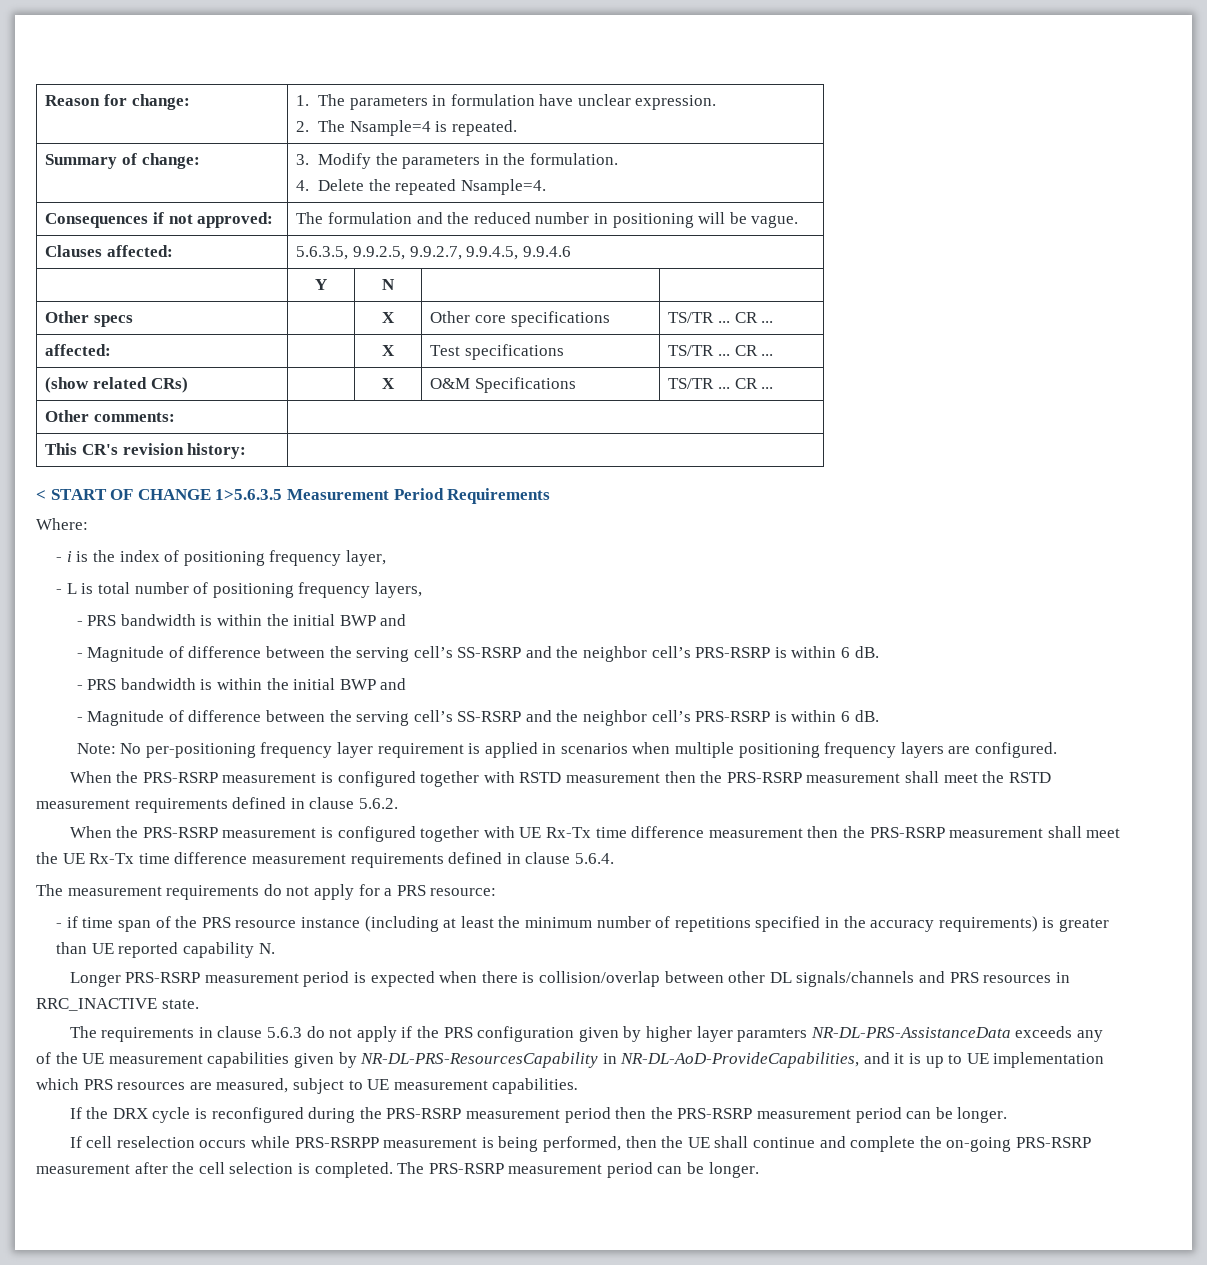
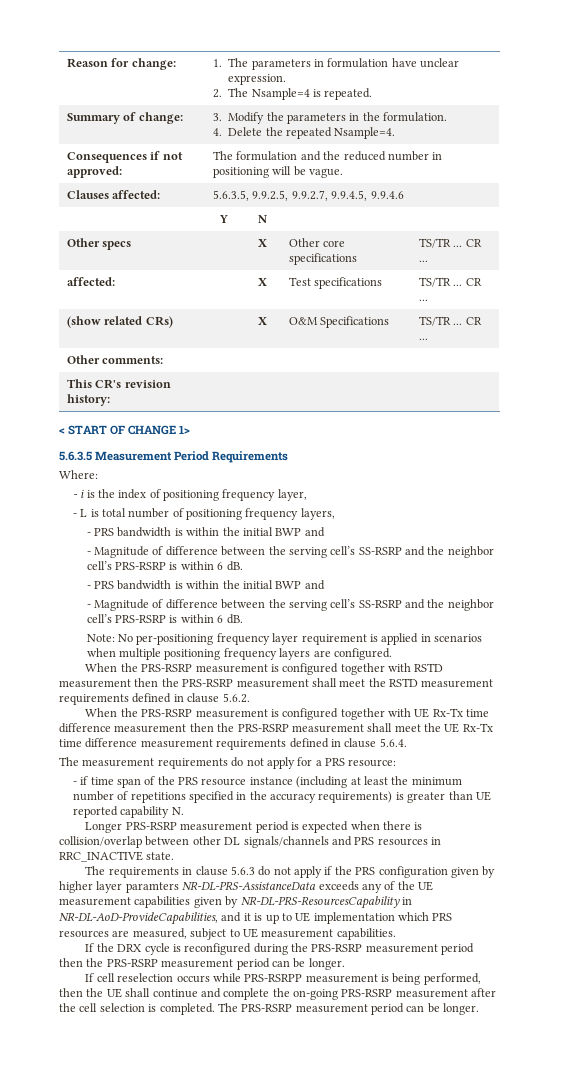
[215,489,283,500] 1>5.6.3.5 -> [179,425,191,434] [59,451,92,461] 1> // 5.6.3.5

